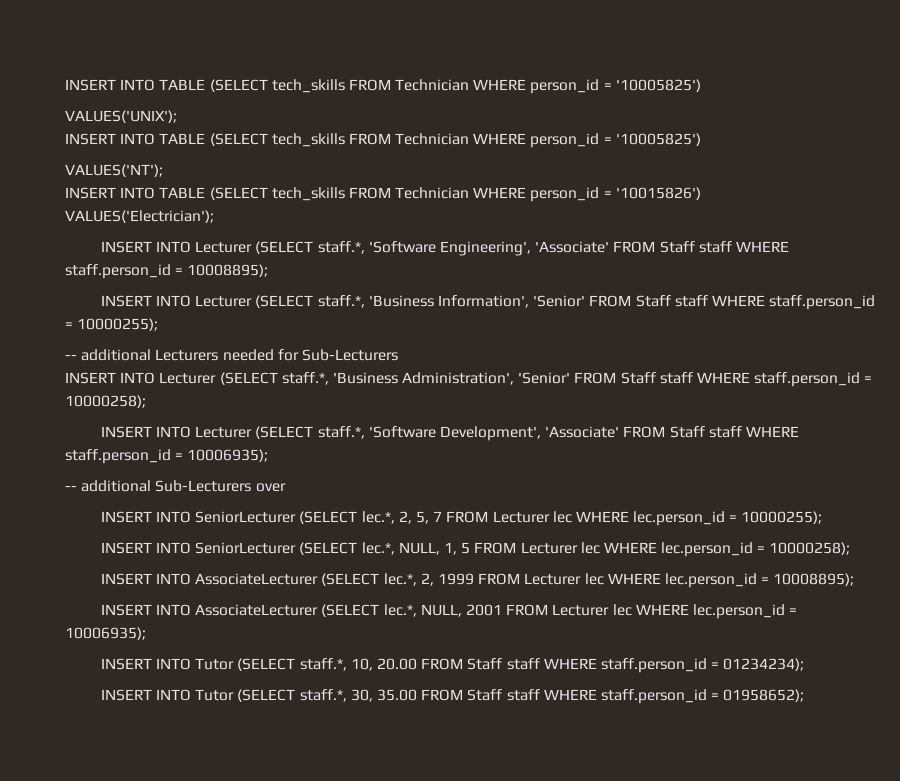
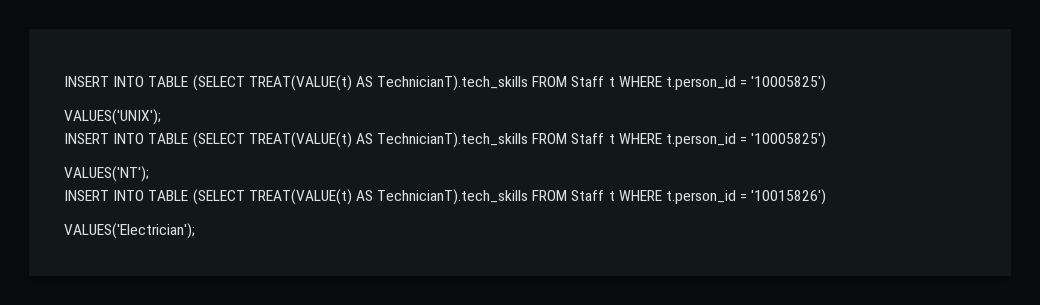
[65,79,600,94] INSERT INTO TABLE (SELECT tech_skills FROM Technician WHERE person_id -> [64,75,737,91] INSERT INTO TABLE (SELECT TREAT(VALUE(t) AS TechnicianT).tech_skills FROM Staff t WHERE t.person_id
[271,133,600,148] tech_skills FROM Technician WHERE person_id -> [248,132,737,148] TREAT(VALUE(t) AS TechnicianT).tech_skills FROM Staff t WHERE t.person_id
[271,187,701,202] [65,210,214,223] [100,241,789,256] [65,264,269,279] [100,295,876,310] [65,318,159,331] [65,349,398,361] [65,372,873,387] [65,395,146,408] [100,426,799,441] [65,449,269,464] [65,480,286,492] [100,511,823,526] [100,542,851,557] [100,573,855,588] [100,604,798,619] [65,627,146,640] [100,658,805,673] [100,689,805,704] tech_skills FROM Technician WHERE person_id = '10015826') // VALUES('Electrician'); // INSERT INTO Lecturer (SELECT staff.*, 'Software Engineering', 'Associate' FROM Staff staff WHERE staff.person_id = 10008895); // INSERT INTO Lecturer (SELECT staff.*, 'Business Information', 'Senior' FROM Staff staff WHERE staff.person_id = 10000255); // -- additional Lecturers needed for Sub-Lecturers // INSERT INTO Lecturer (SELECT staff.*, 'Business Administration', 'Senior' FROM Staff staff WHERE staff.person_id = 10000258); // INSERT INTO Lecturer (SELECT staff.*, 'Software Development', 'Associate' FROM Staff staff WHERE staff.person_id = 10006935); // -- additional Sub-Lecturers over // INSERT INTO SeniorLecturer (SELECT lec.*, 2, 5, 7 FROM Lecturer lec WHERE lec.person_id = 10000255); // INSERT INTO SeniorLecturer (SELECT lec.*, NULL, 1, 5 FROM Lecturer lec WHERE lec.person_id = 10000258); // INSERT INTO AssociateLecturer (SELECT lec.*, 2, 1999 FROM Lecturer lec WHERE lec.person_id = 10008895); // INSERT INTO AssociateLecturer (SELECT lec.*, NULL, 2001 FROM Lecturer lec WHERE lec.person_id = 10006935); // INSERT INTO Tutor (SELECT staff.*, 10, 20.00 FROM Staff staff WHERE staff.person_id = 01234234); // INSERT INTO Tutor (SELECT staff.*, 30, 35.00 FROM Staff staff WHERE staff.person_id = 01958652); -> [248,189,827,205] [64,223,195,239] TREAT(VALUE(t) AS TechnicianT).tech_skills FROM Staff t WHERE t.person_id = '10015826') // VALUES('Electrician');

